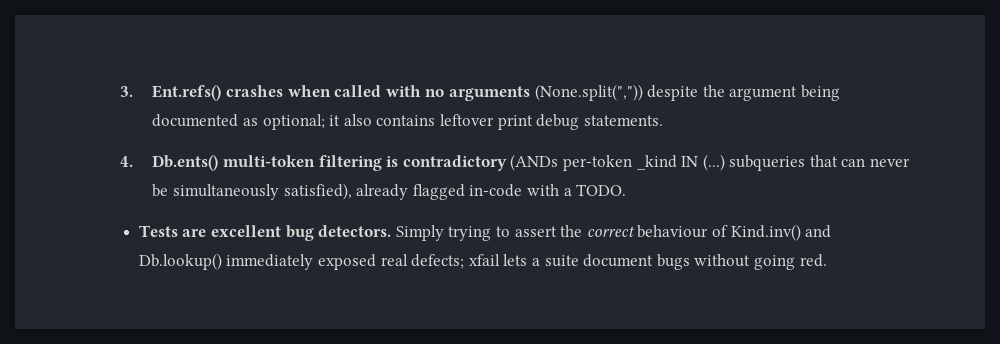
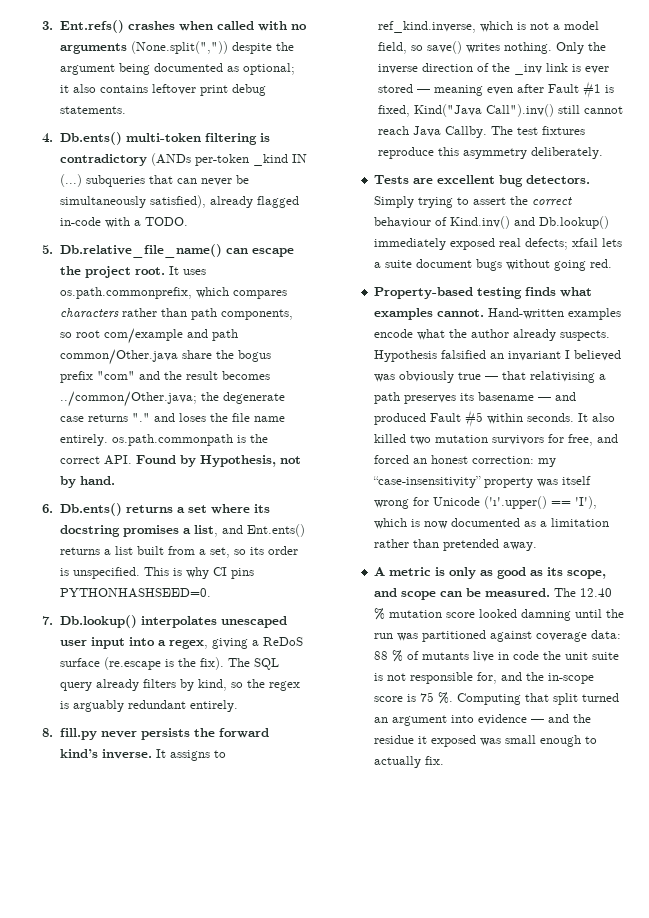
(627, 190) none -> [41,244,295,258] [60,266,207,278] [60,287,288,299] [60,308,294,320] [60,328,239,344] [60,349,272,365] [60,371,271,383] [60,391,286,407] [60,413,286,422] [60,434,269,446] [60,455,302,467] [60,476,116,488] [41,503,271,516] [60,524,306,537] [60,546,299,558] [60,567,255,579] [60,588,212,598] [41,615,288,628] [60,637,304,649] [60,657,280,670] [60,679,301,691] [60,700,239,712] [41,728,270,740] [60,749,227,761] [378,21,600,33] [378,41,607,54] [378,63,610,75] [378,81,615,98] [378,104,624,117] [378,126,586,138] [378,147,604,159] // 5. Db.relative_file_name() can escape the project root. It uses os.path.commonprefix, which compares characters rather than path components, so root com/example and path common/Other.java share the bogus prefix "com" and the result becomes ../common/Other.java; the degenerate case returns "." and loses the file name entirely. os.path.commonpath is the correct API. Found by Hypothesis, not by hand. // 6. Db.ents() returns a set where its docstring promises a list, and Ent.ents() returns a list built from a set, so its order is unspecified. This is why CI pins PYTHONHASHSEED=0. // 7. Db.lookup() interpolates unescaped user input into a regex, giving a ReDoS surface (re.escape is the fix). The SQL query already filters by kind, so the regex is arguably redundant entirely. // 8. fill.py never persists the forward kind’s inverse. It assigns to ref_kind.inverse, which is not a model field, so save() writes nothing. Only the inverse direction of the _inv link is ever stored — meaning even after Fault #1 is fixed, Kind("Java Call").inv() still cannot reach Java Callby. The test fixtures reproduce this asymmetry deliberately.
(827, 260) none -> [374,287,593,299] [374,308,622,320] [374,329,611,341] [374,350,622,362] [374,371,607,383] [374,392,577,404] [374,410,616,427] [374,434,619,446] [374,455,557,467] [373,476,592,488] [374,496,598,509] [374,518,610,529] [374,539,538,551] [374,567,607,579] [374,588,613,600] [374,608,625,621] [374,630,622,642] [374,650,620,662] [374,672,595,684] [374,692,620,705] [374,714,592,726] [374,735,598,747] [374,756,445,768] // Property-based testing finds what examples cannot. Hand-written examples encode what the author already suspects. Hypothesis falsified an invariant I believed was obviously true — that relativising a path preserves its basename — and produced Fault #5 within seconds. It also killed two mutation survivors for free, and forced an honest correction: my “case-insensitivity” property was itself wrong for Unicode ('ı'.upper() == 'I'), which is now documented as a limitation rather than pretended away. // A metric is only as good as its scope, and scope can be measured. The 12.40 % mutation score looked damning until the run was partitioned against coverage data: 88 % of mutants live in code the unit suite is not responsible for, and the in-scope score is 75 %. Computing that split turned an argument into evidence — and the residue it exposed was small enough to actually fix.

